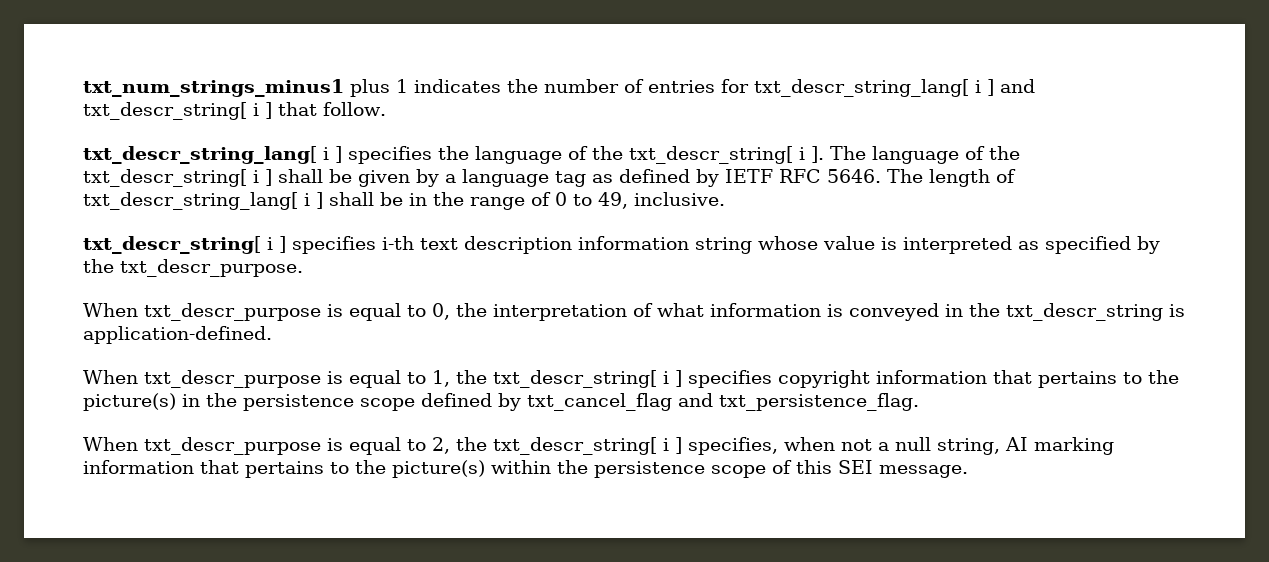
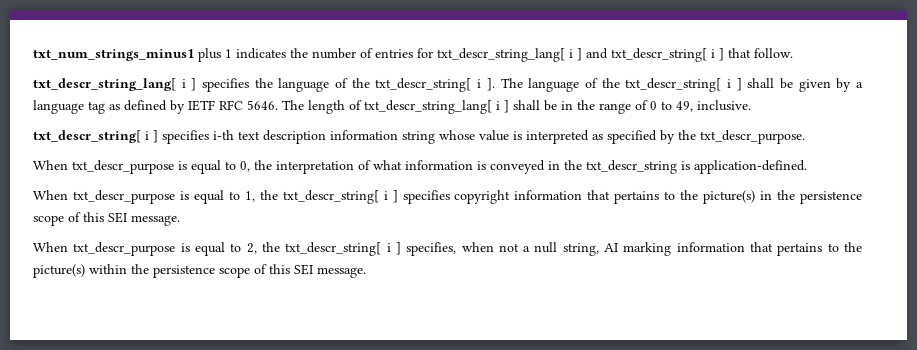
[421,393,919,411] defined by txt_cancel_flag and txt_persistence_flag. -> [68,212,180,226] of this SEI message.

